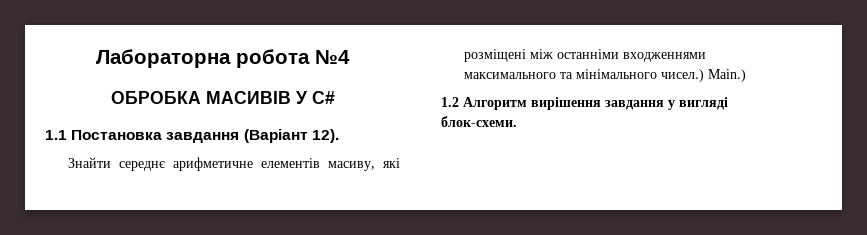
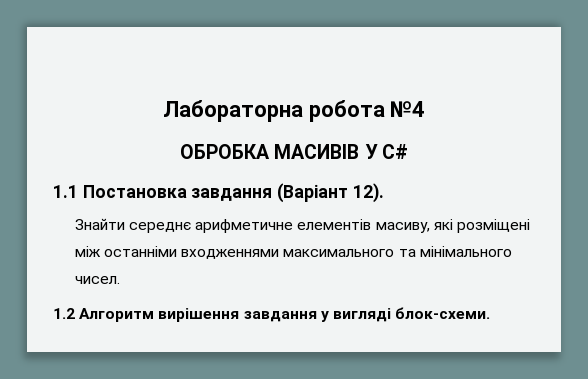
[660,69,746,82] чисел.) Main.) -> [74,276,120,284] чисел.

